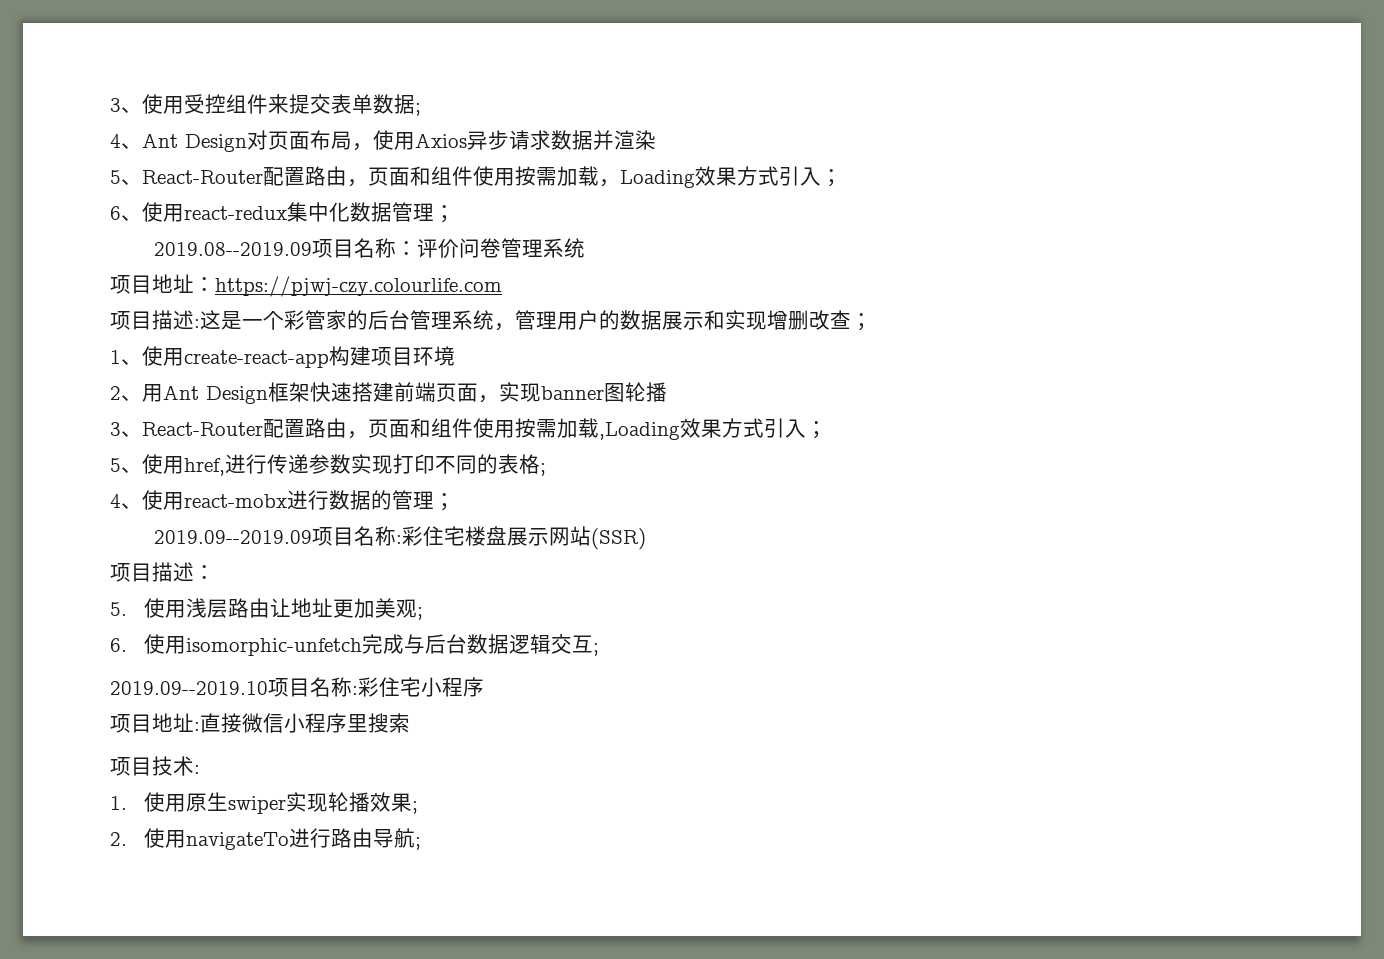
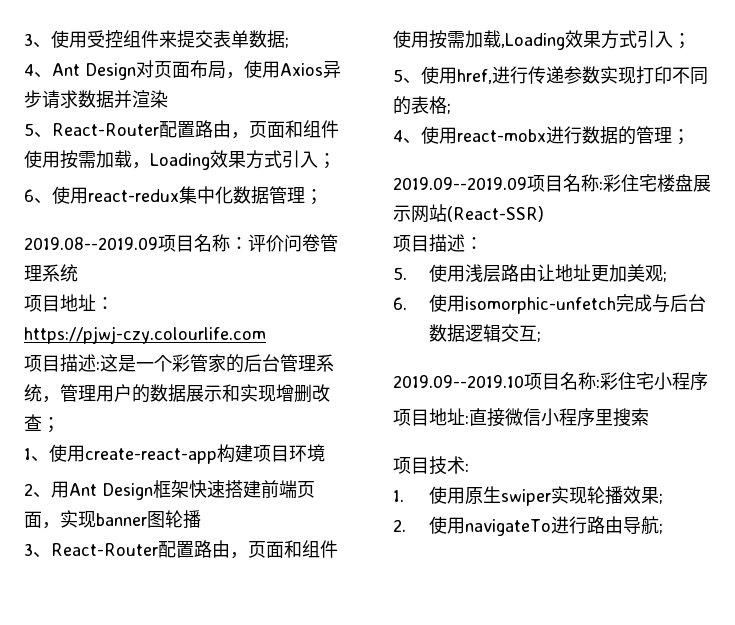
[591,528,647,550] (SSR) -> [447,206,544,222] (React-SSR)

